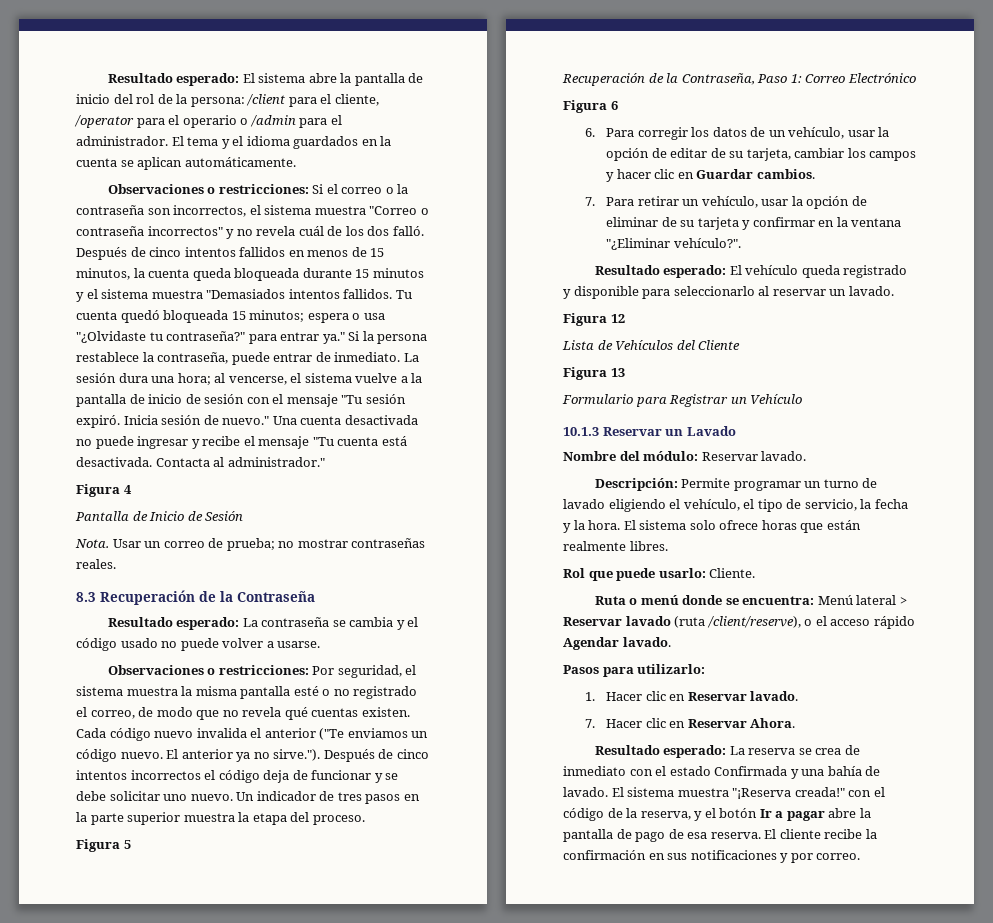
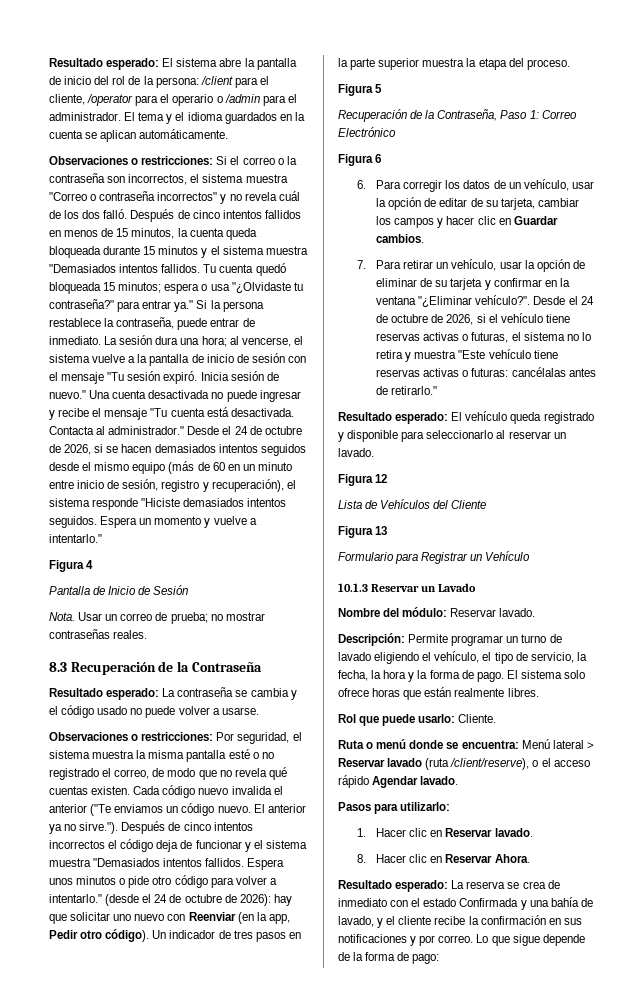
(325, 462) none -> [187,426,302,435] [49,444,306,456] [49,461,292,474] [49,479,296,492] [49,498,287,510] [49,516,257,528] [49,534,102,543] Desde el 24 de octubre de 2026, si se hacen demasiados intentos seguidos desde el mismo equipo (más de 60 en un minuto entre inicio de sesión, registro y recuperación), el sistema responde "Hiciste demasiados intentos seguidos. Espera un momento y vuelve a intentarlo."
[385,773,399,780] [76,791,233,801] se debe solicitar uno nuevo. -> [253,840,307,849] [49,858,285,870] [49,875,277,888] [49,894,292,906] [49,912,290,924] [49,929,150,942] el sistema muestra "Demasiados intentos fallidos. Espera unos minutos o pide otro código para volver a intentarlo." (desde el 24 de octubre de 2026): hay que solicitar uno nuevo con Reenviar (en la app, Pedir otro código).
(741, 243) none -> [533,296,594,305] [376,313,570,325] [376,332,591,343] [376,349,558,362] [376,367,596,377] [376,386,438,395] Desde el 24 de octubre de 2026, si el vehículo tiene reservas activas o futuras, el sistema no lo retira y muestra "Este vehículo tiene reservas activas o futuras: cancélalas antes de retirarlo."
[874,499,908,509] [563,520,621,533] fecha y la hora. -> [338,670,504,682] fecha, la hora y la forma de pago.
[584,719,595,728] 7. -> [357,854,367,863] 8.
[563,787,885,799] [563,808,871,821] [563,829,777,842] lavado. El sistema muestra "¡Reserva creada!" con el código de la reserva, y el botón Ir a pagar abre la pantalla de pago de esa reserva. El -> [338,916,396,928] lavado, y el
(861, 856) none -> [476,934,585,946] [338,952,440,964] Lo que sigue depende de la forma de pago:

